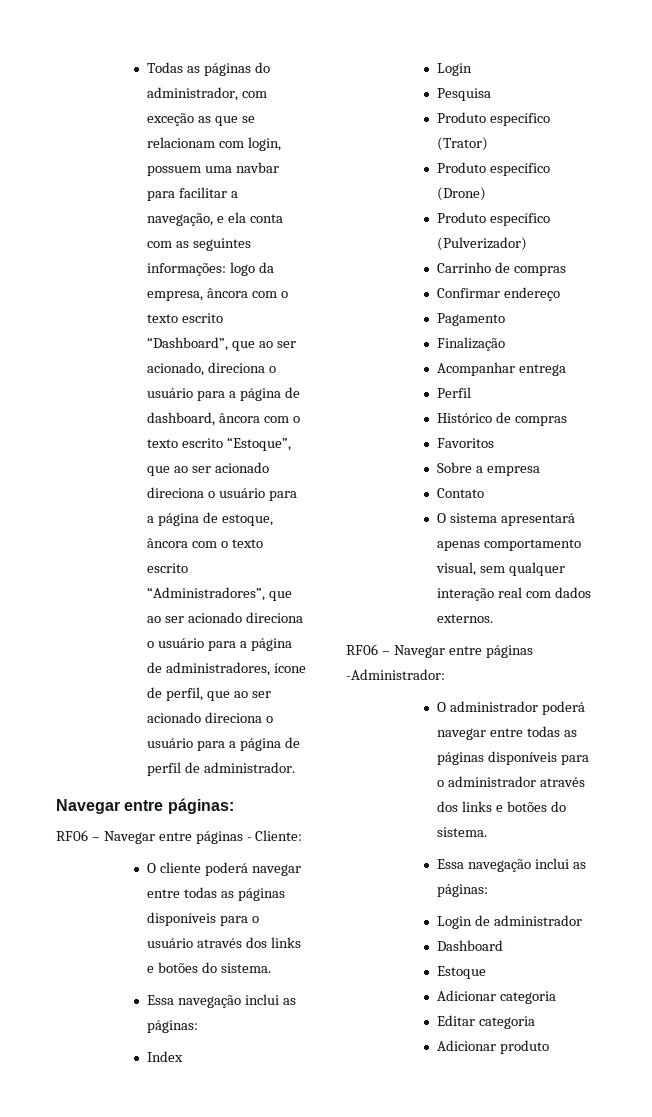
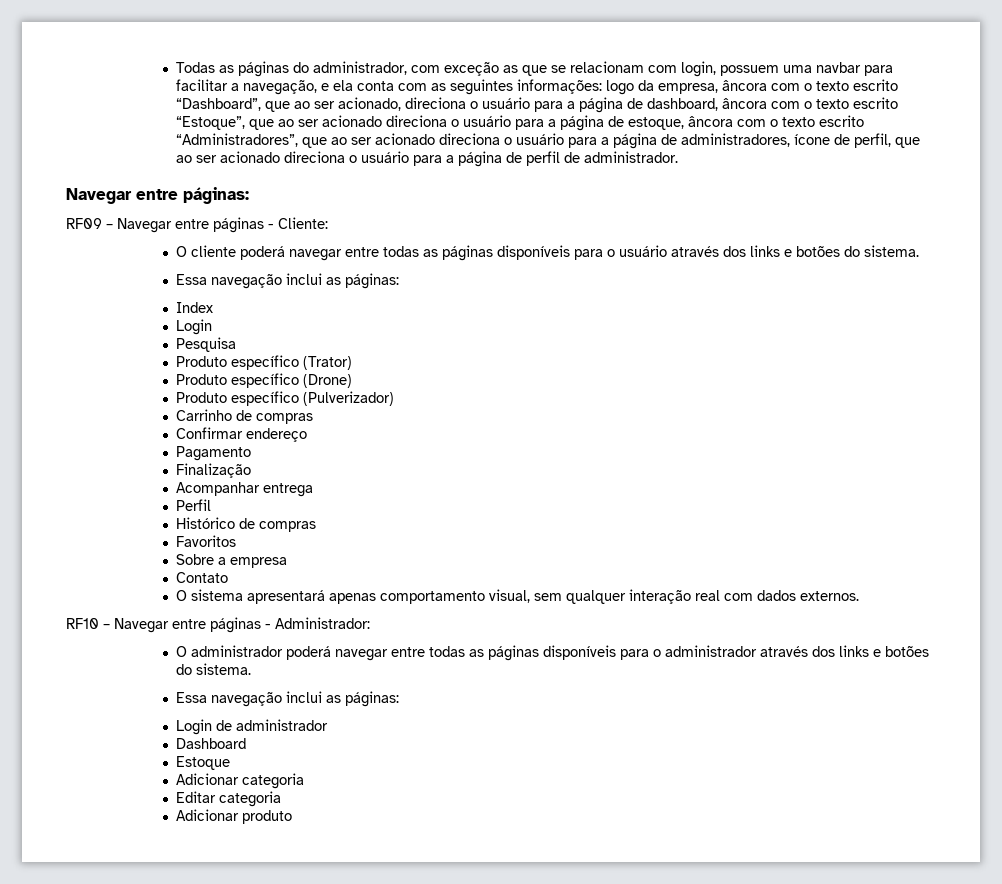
[56,830,88,841] RF06 -> [66,218,102,229] RF09
[346,644,533,658] [346,669,445,680] RF06 – Navegar entre páginas -Administrador: -> [66,617,370,633] RF10 – Navegar entre páginas - Administrador:

